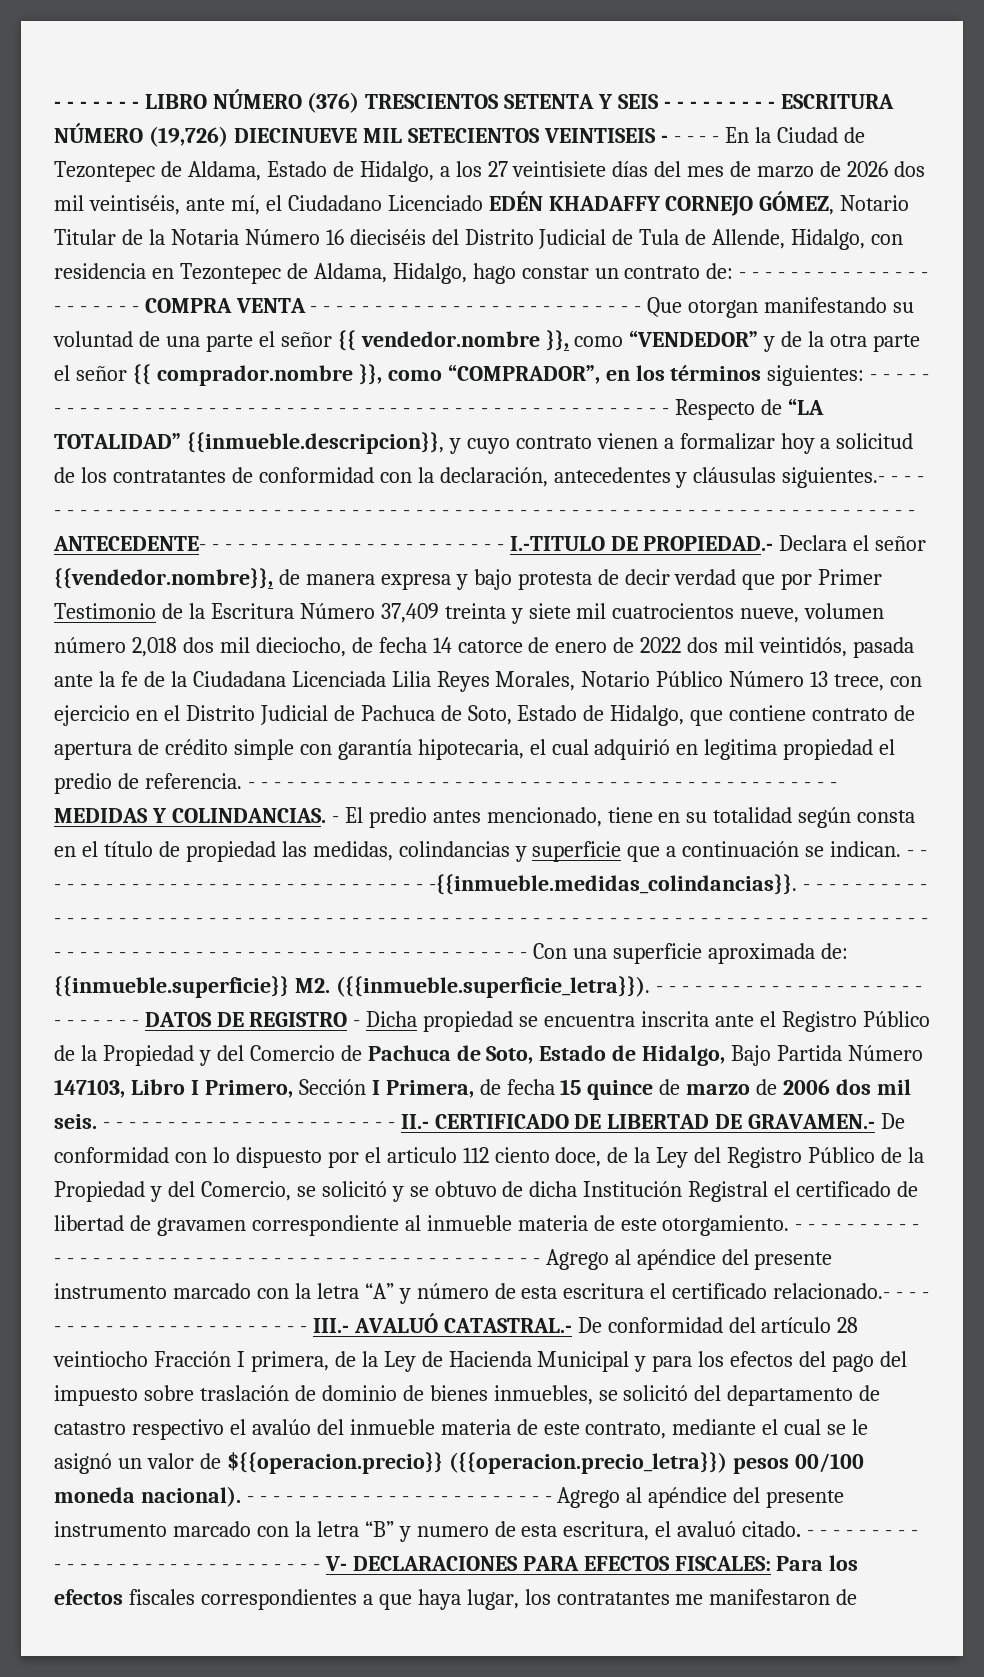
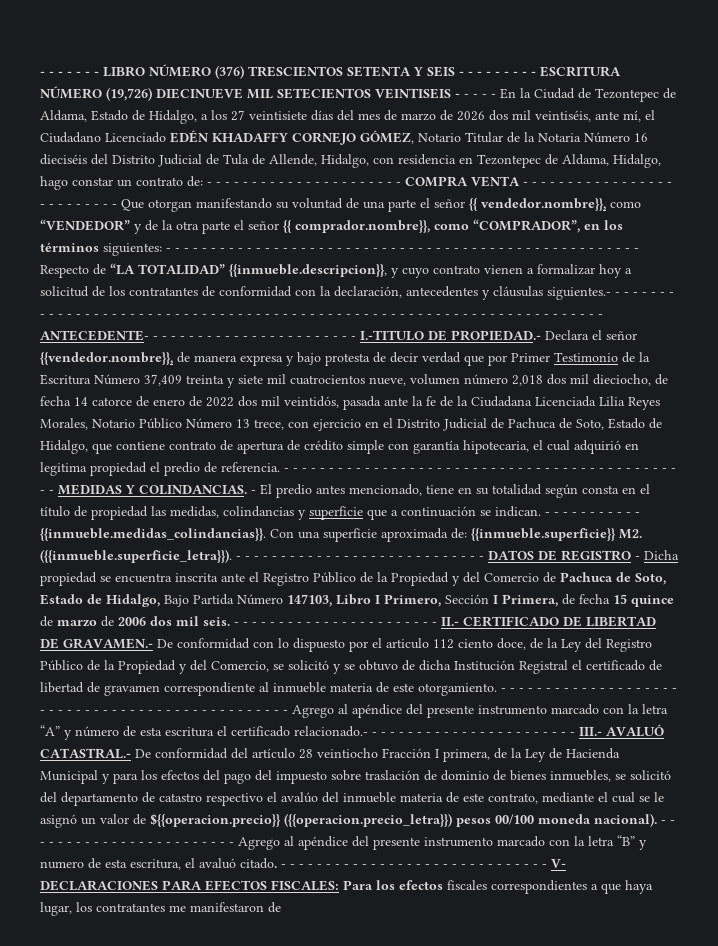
[360,330,569,351] vendedor.nombre }}, -> [481,198,606,211] vendedor.nombre}},
[156,364,382,386] comprador.nombre }}, -> [295,220,430,233] comprador.nombre}},
[170,874,927,895] [54,918,928,925] [54,952,527,959] - - - - - - - - - - - - - - - - - - - - -{{inmueble.medidas_colindancias}}. - - - - - - - - - - - - - - - - - - - - - - - - - - - - - - - - - - - - - - - - - - - - - - - - - - - - - - - - - - - - - - - - - - - - - - - - - - - - - - - - - - - - - - - - - - - - - - - - - - - - - - - - - - - - - - - - - - - -> [40,528,266,541] {{inmueble.medidas_colindancias}}.

